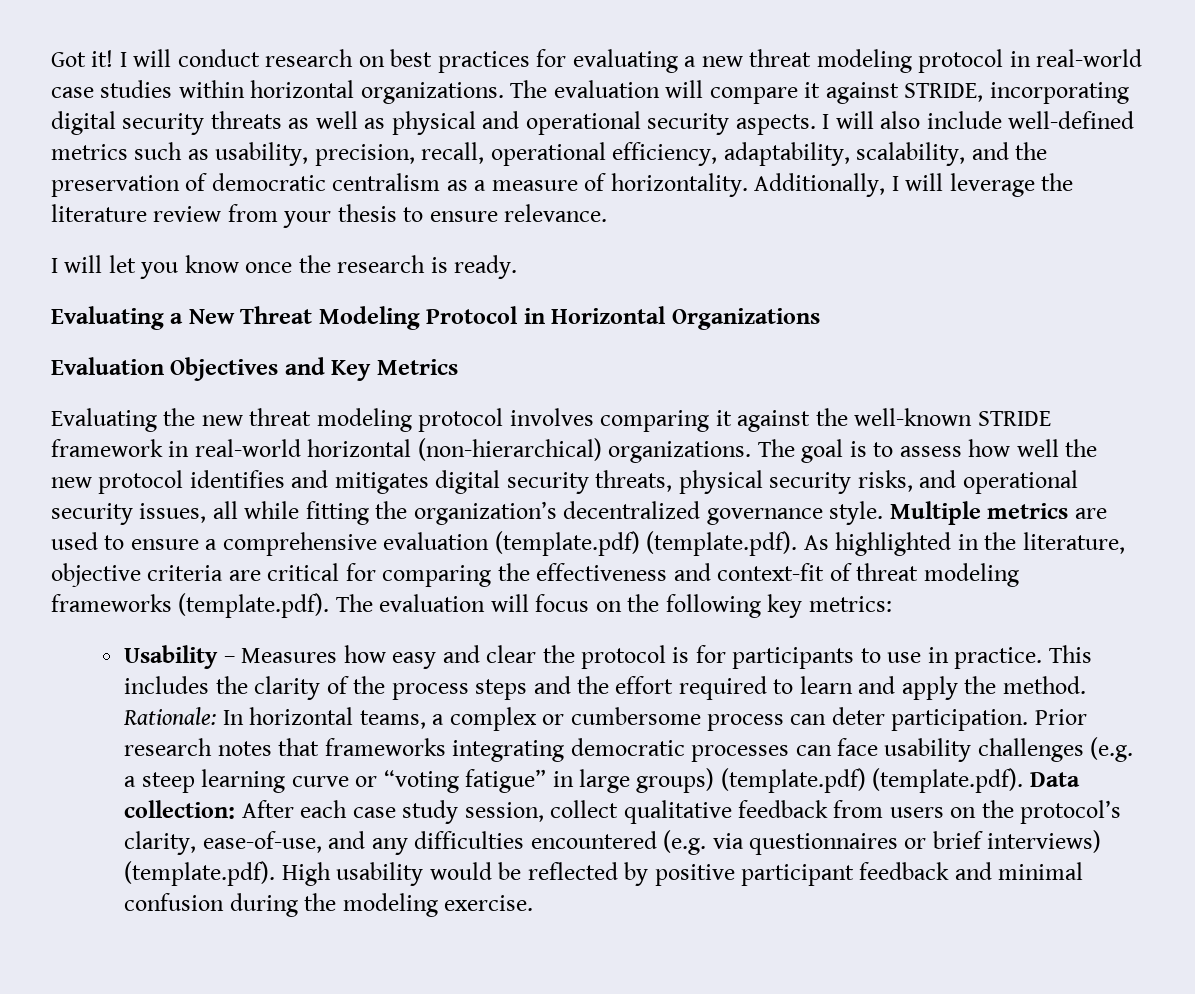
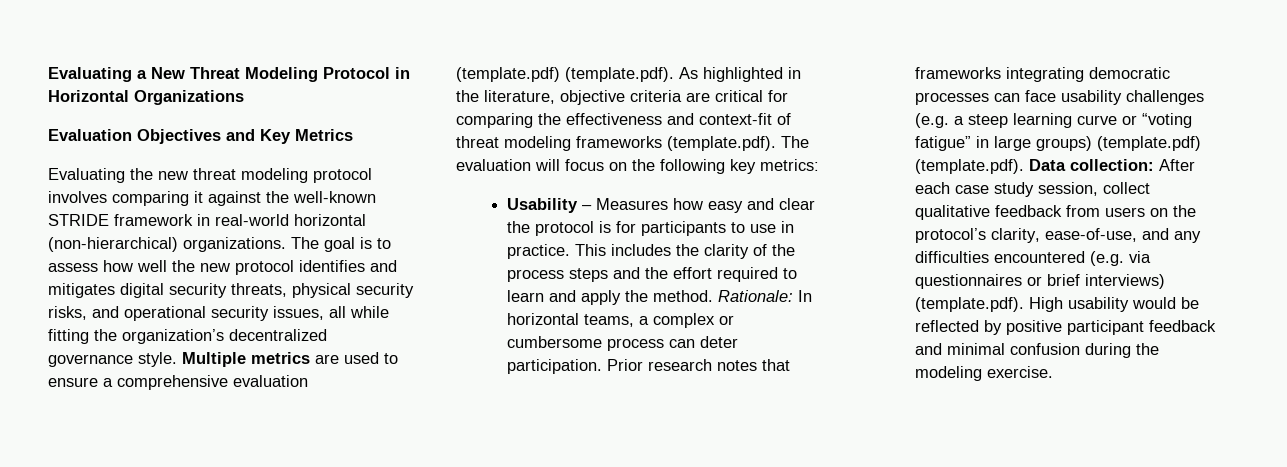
[51,49,1143,73] [51,80,1129,104] [51,111,1135,135] [51,142,1048,166] [51,173,1074,197] [51,204,608,228] [51,255,518,279] Got it! I will conduct research on best practices for evaluating a new threat modeling protocol in real-world case studies within horizontal organizations. The evaluation will compare it against STRIDE, incorporating digital security threats as well as physical and operational security aspects. I will also include well-defined metrics such as usability, precision, recall, operational efficiency, adaptability, scalability, and the preservation of democratic centralism as a measure of horizontality. Additionally, I will leverage the literature review from your thesis to ensure relevance. // I will let you know once the research is ready. // -> (48, 74) none

